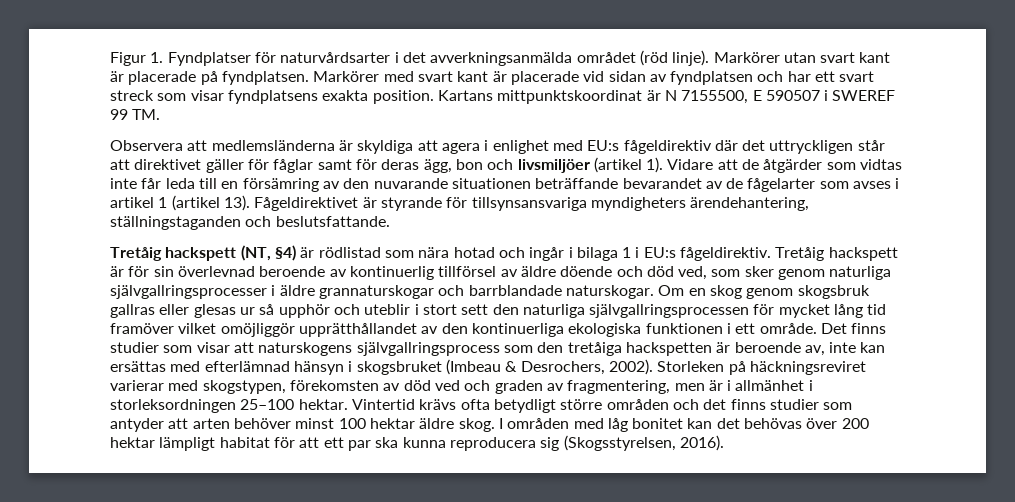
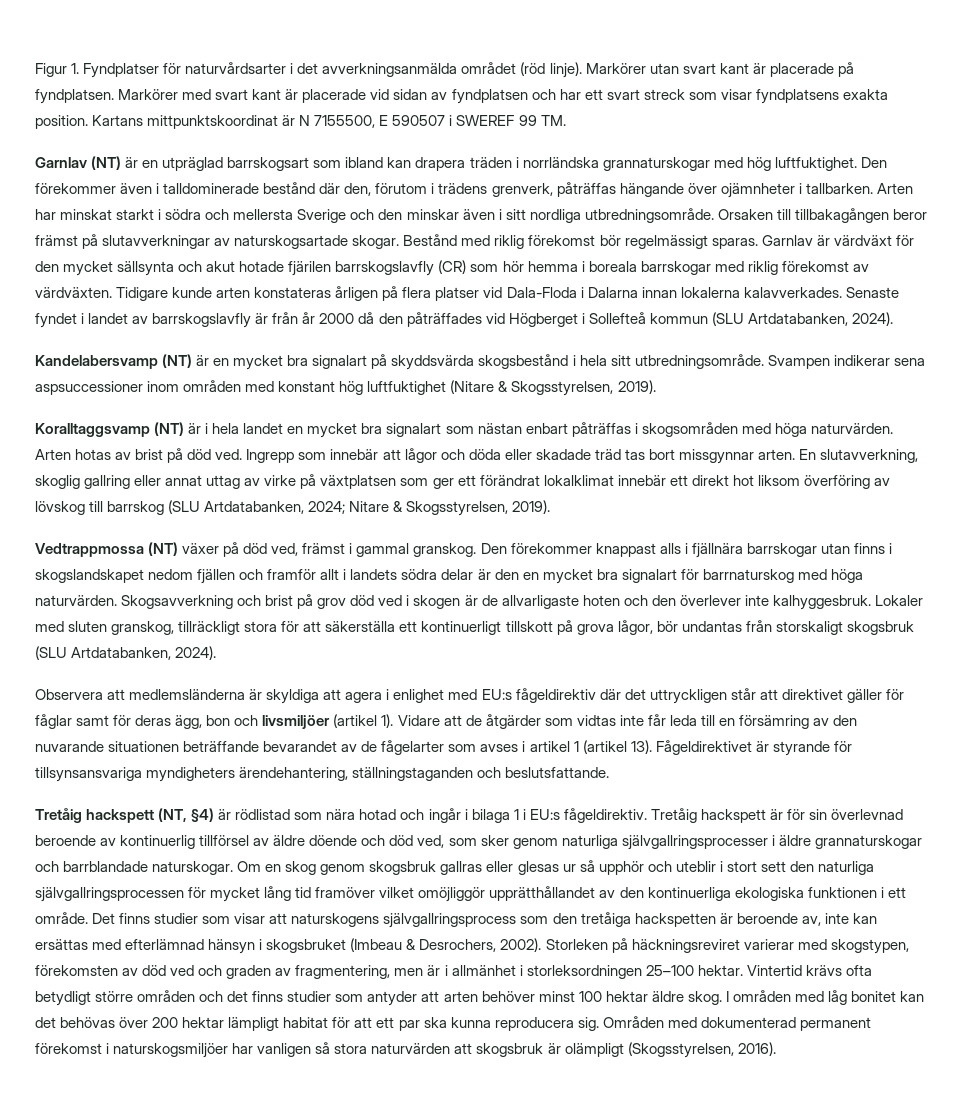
(161, 114) none -> [35,156,887,171] [35,182,913,198] [35,208,927,223] [35,234,914,249] [35,260,869,276] [35,286,899,301] [35,312,893,328] [35,354,925,370] [35,380,656,396] [35,422,893,438] [35,448,919,464] [35,474,890,489] [35,500,551,516] [35,542,892,558] [35,569,863,584] [35,594,923,610] [35,620,914,635] [35,646,217,660] // Garnlav (NT) är en utpräglad barrskogsart som ibland kan drapera träden i norrländska grannaturskogar med hög luftfuktighet. Den förekommer även i talldominerade bestånd där den, förutom i trädens grenverk, påträffas hängande över ojämnheter i tallbarken. Arten har minskat starkt i södra och mellersta Sverige och den minskar även i sitt nordliga utbredningsområde. Orsaken till tillbakagången beror främst på slutavverkningar av naturskogsartade skogar. Bestånd med riklig förekomst bör regelmässigt sparas. Garnlav är värdväxt för den mycket sällsynta och akut hotade fjärilen barrskogslavfly (CR) som hör hemma i boreala barrskogar med riklig förekomst av värdväxten. Tidigare kunde arten konstateras årligen på flera platser vid Dala-Floda i Dalarna innan lokalerna kalavverkades. Senaste fyndet i landet av barrskogslavfly är från år 2000 då den påträffades vid Högberget i Sollefteå kommun (SLU Artdatabanken, 2024). // Kandelabersvamp (NT) är en mycket bra signalart på skyddsvärda skogsbestånd i hela sitt utbredningsområde. Svampen indikerar sena aspsuccessioner inom områden med konstant hög luftfuktighet (Nitare & Skogsstyrelsen, 2019). // Koralltaggsvamp (NT) är i hela landet en mycket bra signalart som nästan enbart påträffas i skogsområden med höga naturvärden. Arten hotas av brist på död ved. Ingrepp som innebär att lågor och döda eller skadade träd tas bort missgynnar arten. En slutavverkning, skoglig gallring eller annat uttag av virke på växtplatsen som ger ett förändrat lokalklimat innebär ett direkt hot liksom överföring av lövskog till barrskog (SLU Artdatabanken, 2024; Nitare & Skogsstyrelsen, 2019). // Vedtrappmossa (NT) växer på död ved, främst i gammal granskog. Den förekommer knappast alls i fjällnära barrskogar utan finns i skogslandskapet nedom fjällen och framför allt i landets södra delar är den en mycket bra signalart för barrnaturskog med höga naturvärden. Skogsavverkning och brist på grov död ved i skogen är de allvarligaste hoten och den överlever inte kalhyggesbruk. Lokaler med sluten granskog, tillräckligt stora för att säkerställa ett kontinuerligt tillskott på grova lågor, bör undantas från storskaligt skogsbruk (SLU Artdatabanken, 2024).
[540,437,560,451] sig -> [577,1016,871,1031] [35,1042,624,1058] sig. Områden med dokumenterad permanent förekomst i naturskogsmiljöer har vanligen så stora naturvärden att skogsbruk är olämpligt

